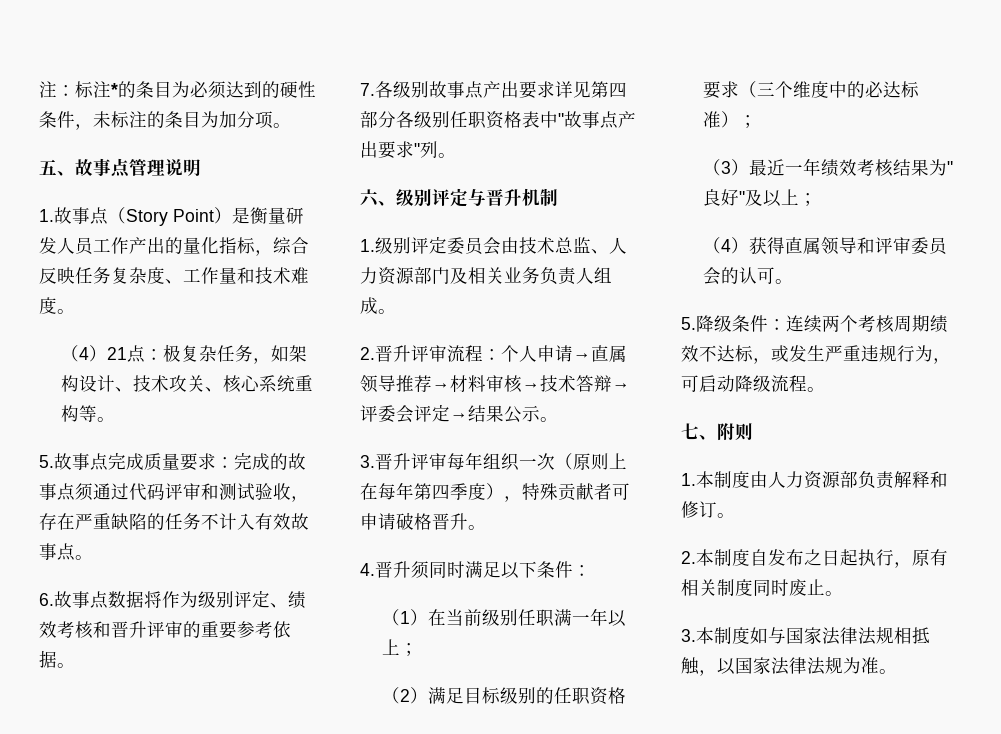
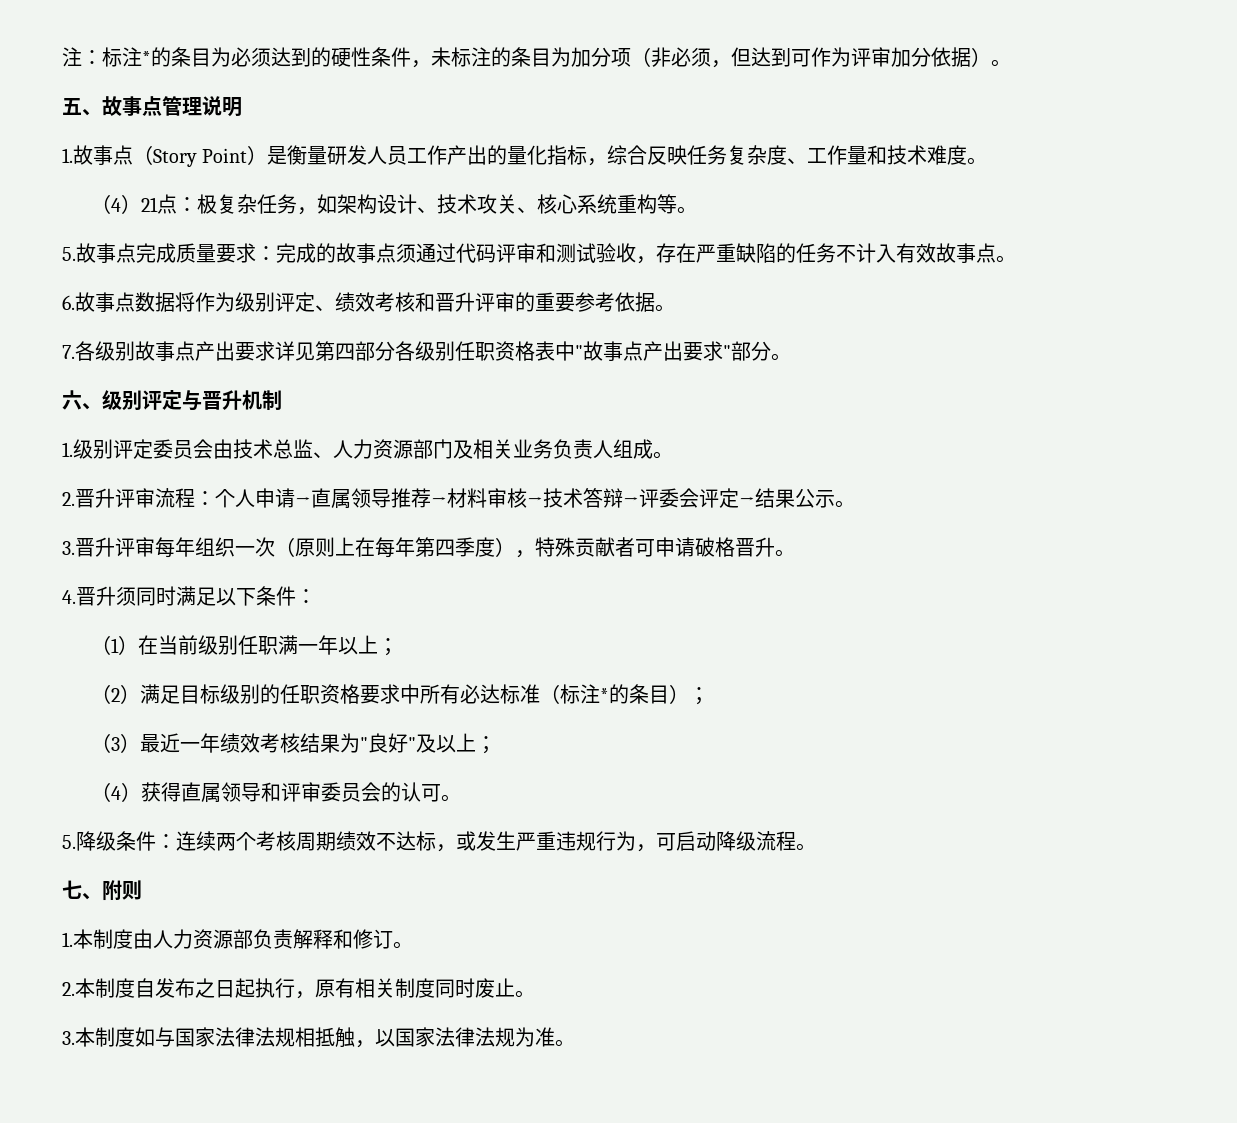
(273, 120) none -> [631,47,991,68] （非必须，但达到可作为评审加分依据）
[420,141,438,158] 列 -> [731,341,771,361] 部分
[739,81,920,98] [703,111,722,128] （三个维度中的必达标准 -> [400,684,670,704] 中所有必达标准（标注*的条目

